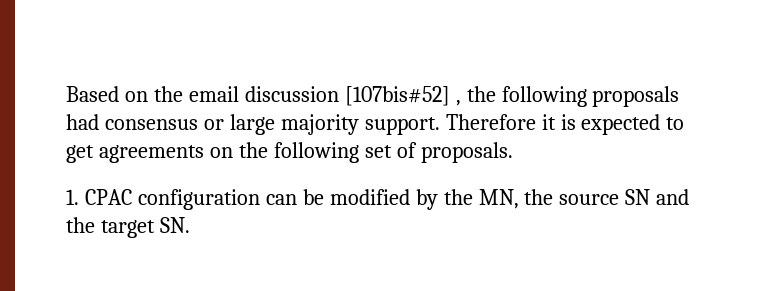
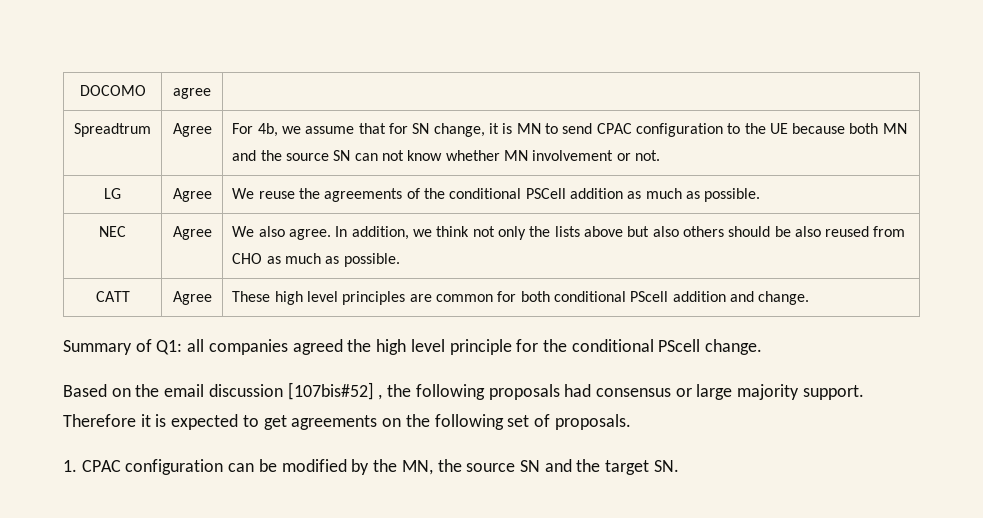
(66, 94) none -> [79,85,146,96] [173,88,211,99] [74,123,151,137] [172,123,212,137] [232,123,907,137] [232,150,660,161] [104,188,121,199] [172,188,212,202] [232,188,761,202] [99,226,126,237] [172,226,212,240] [232,226,906,240] [232,253,400,267] [95,291,130,302] [172,291,212,305] [232,291,810,305] [63,339,763,355] DOCOMO | agree | // Spreadtrum | Agree | For 4b, we assume that for SN change, it is MN to send CPAC configuration to the UE because both MN and the source SN can not know whether MN involvement or not. // LG | Agree | We reuse the agreements of the conditional PSCell addition as much as possible. // NEC | Agree | We also agree. In addition, we think not only the lists above but also others should be also reused from CHO as much as possible. // CATT | Agree | These high level principles are common for both conditional PScell addition and change. // Summary of Q1: all companies agreed the high level principle for the conditional PScell change. //

